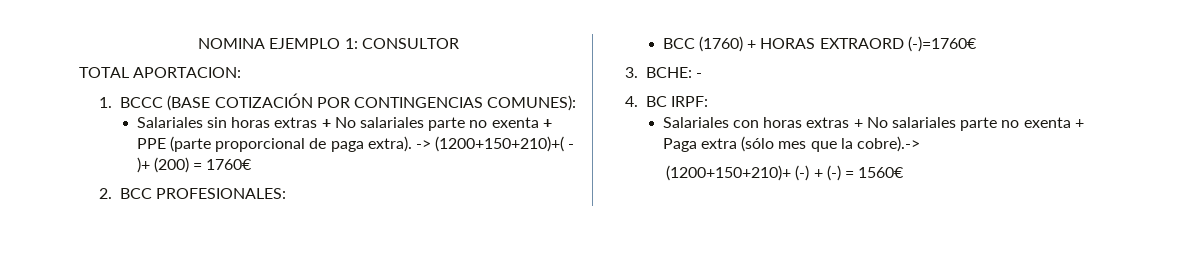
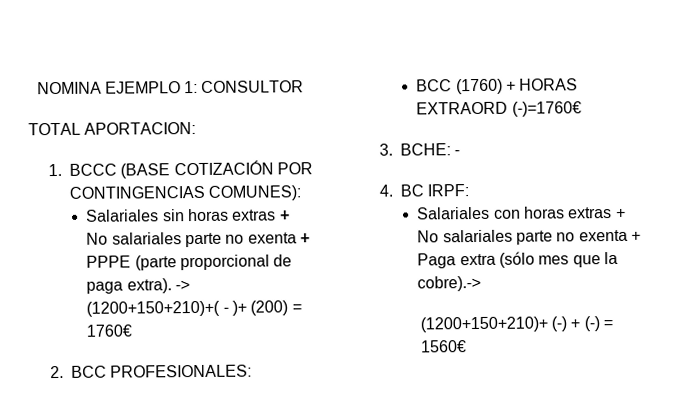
[136,138,166,149] PPE -> [86,255,132,268] PPPE

